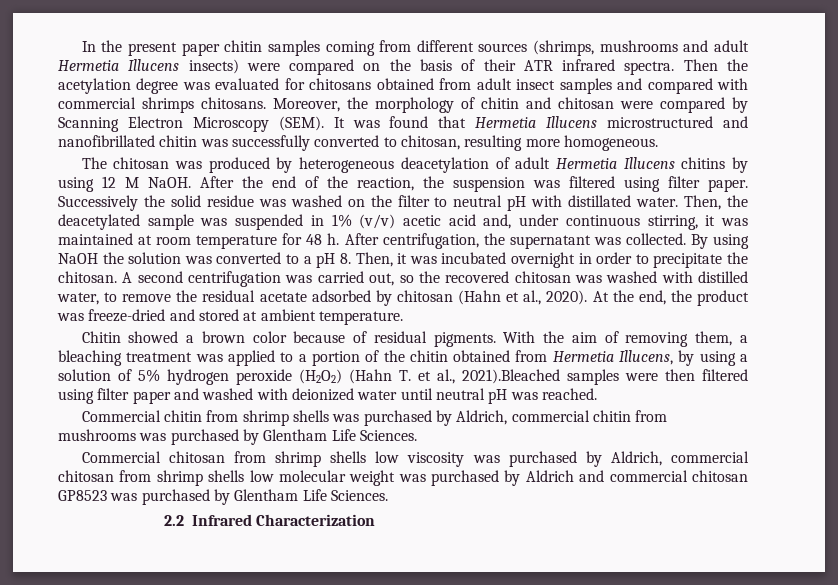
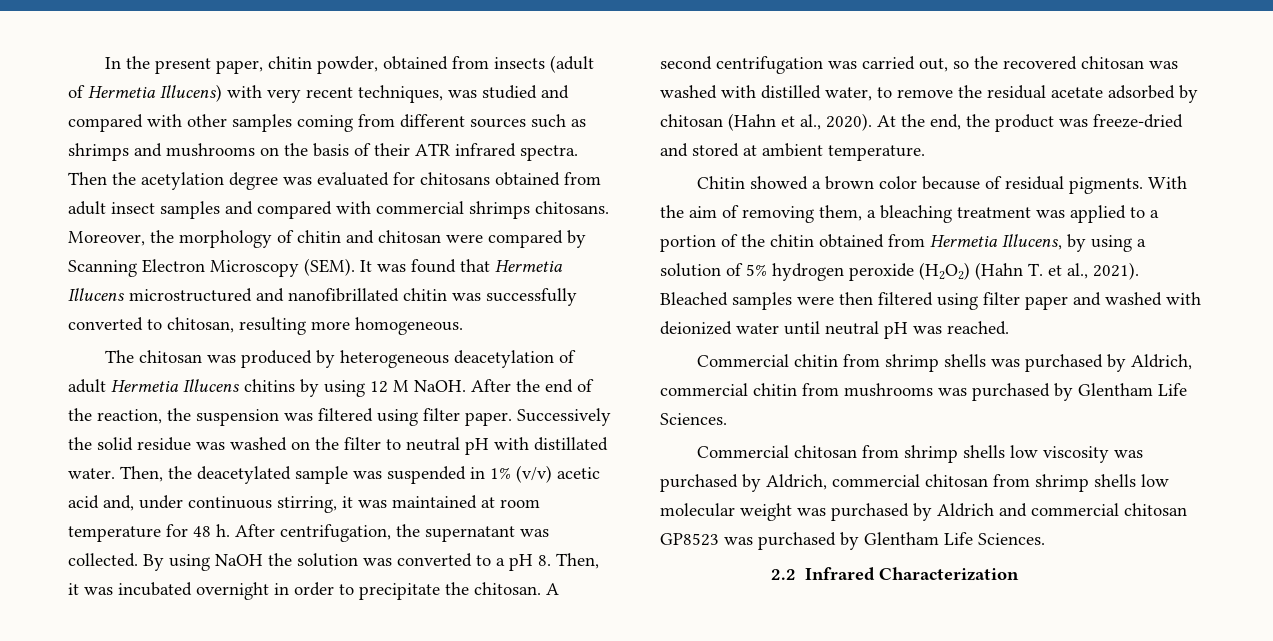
[181,40,263,56] paper chitin -> [215,55,594,74] [68,84,569,103] [68,114,227,132] paper, chitin powder, obtained from insects (adult of Hermetia Illucens) with very recent techniques, was studied and compared with other
[533,40,750,56] [58,59,355,75] (shrimps, mushrooms and adult Hermetia Illucens insects) were compared -> [531,114,586,128] [68,143,255,161] such as shrimps and mushrooms
[462,369,560,384] 2021).Bleached -> [1093,262,1139,280] [660,292,728,306] 2021). Bleached

